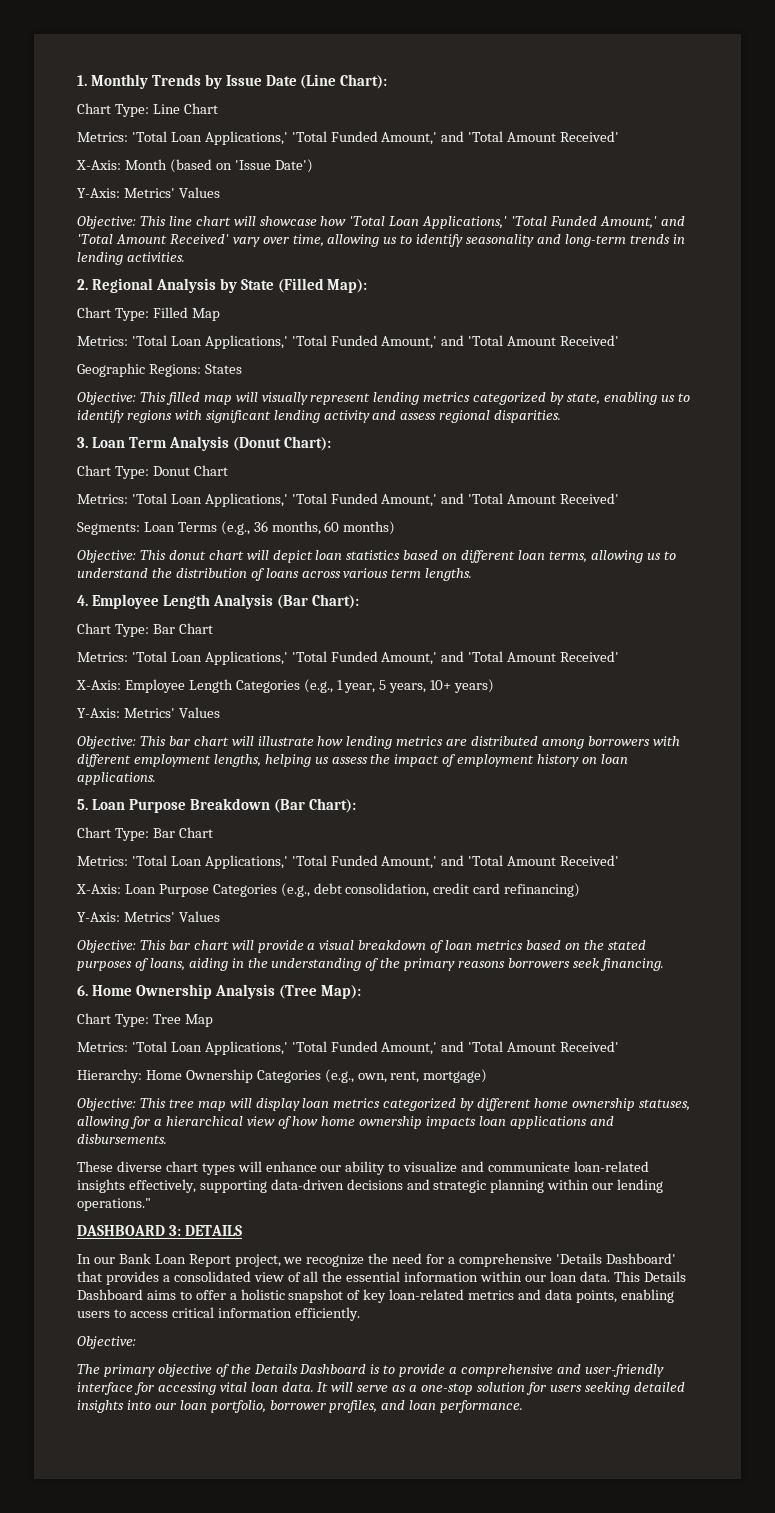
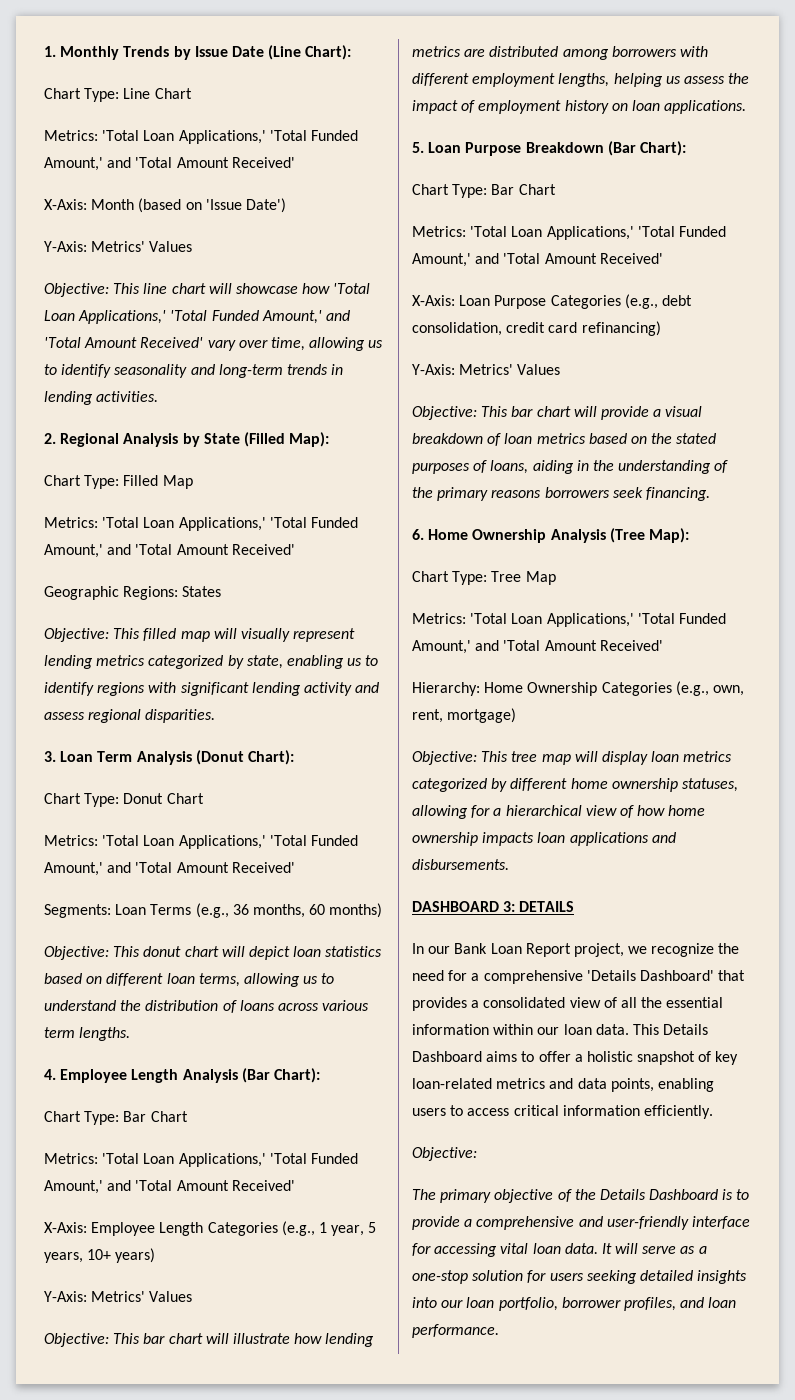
[77,1161,649,1175] [77,1179,664,1193] [77,1198,151,1211] // These diverse chart types will enhance our ability to visualize and communicate loan-related insights effectively, supporting data-driven decisions and strategic planning within our lending operations." -> (509, 864) none

